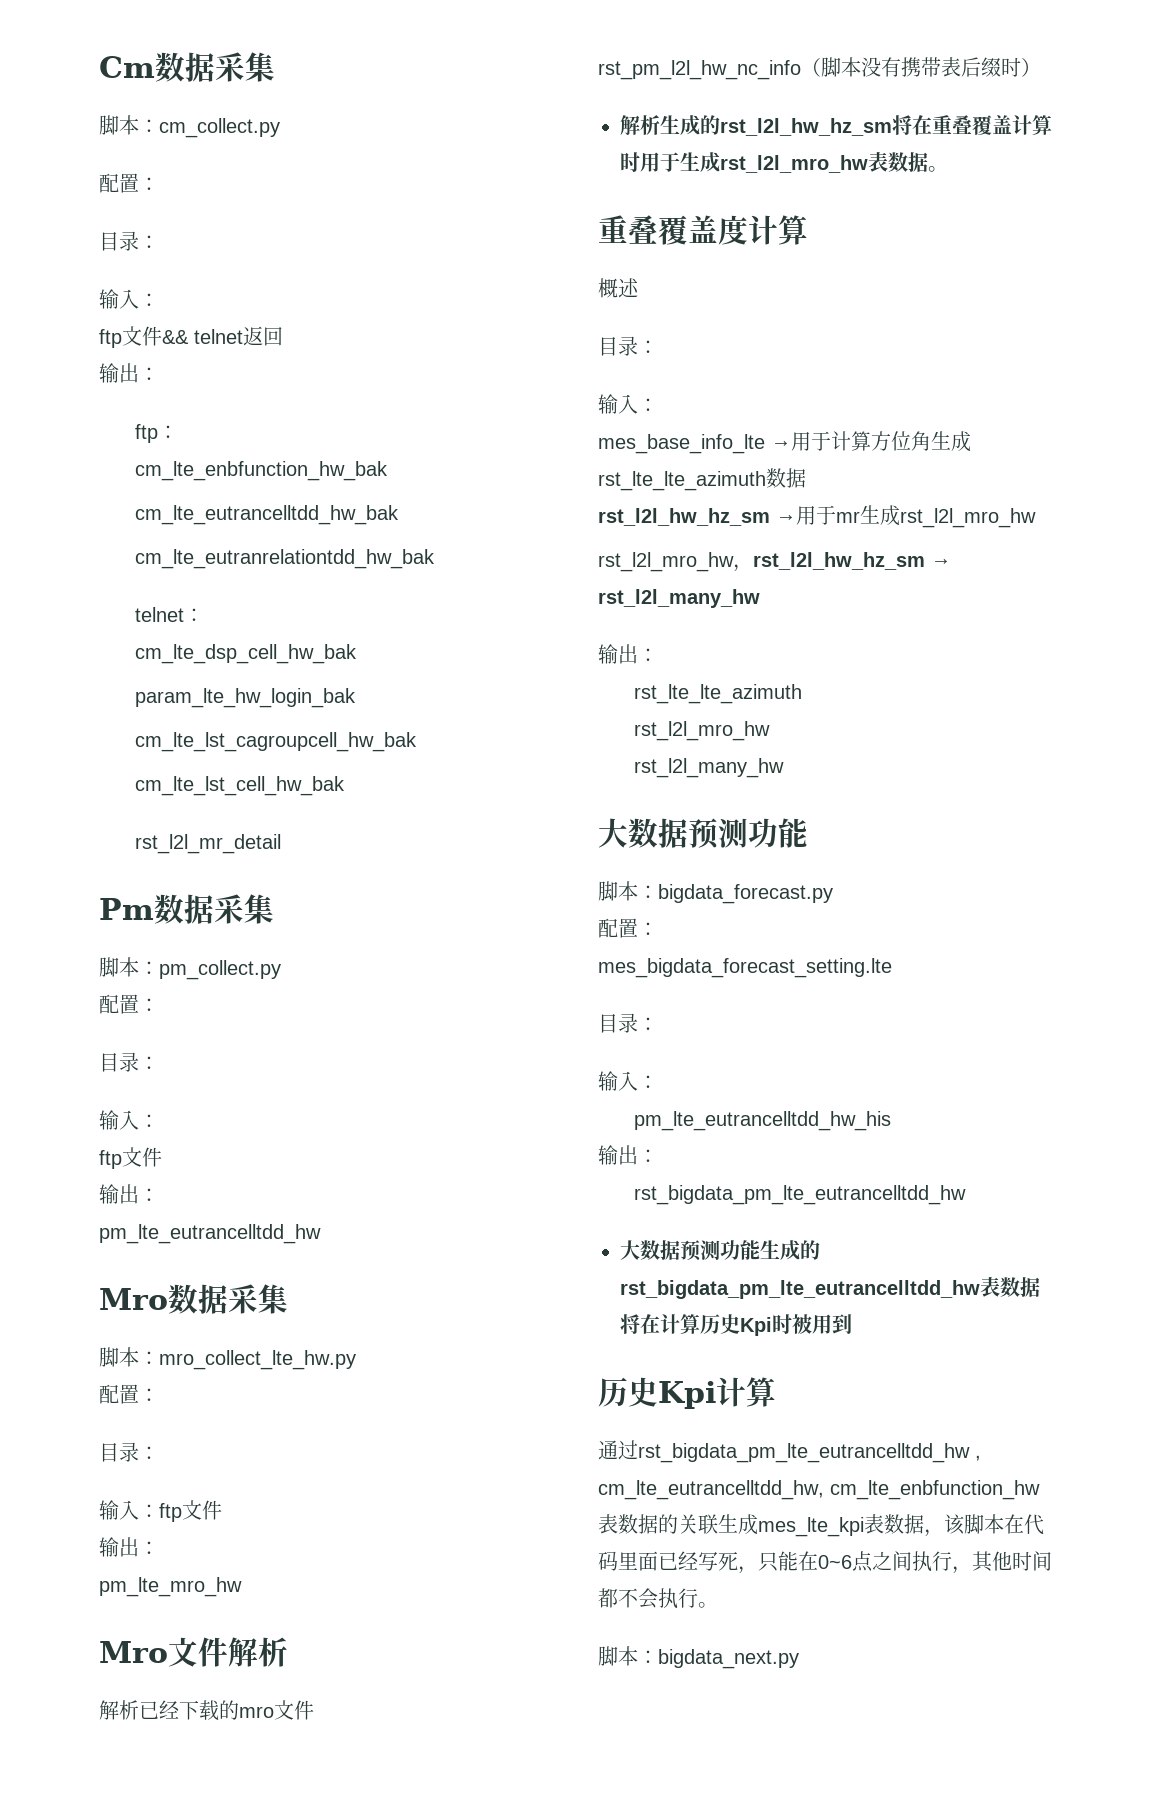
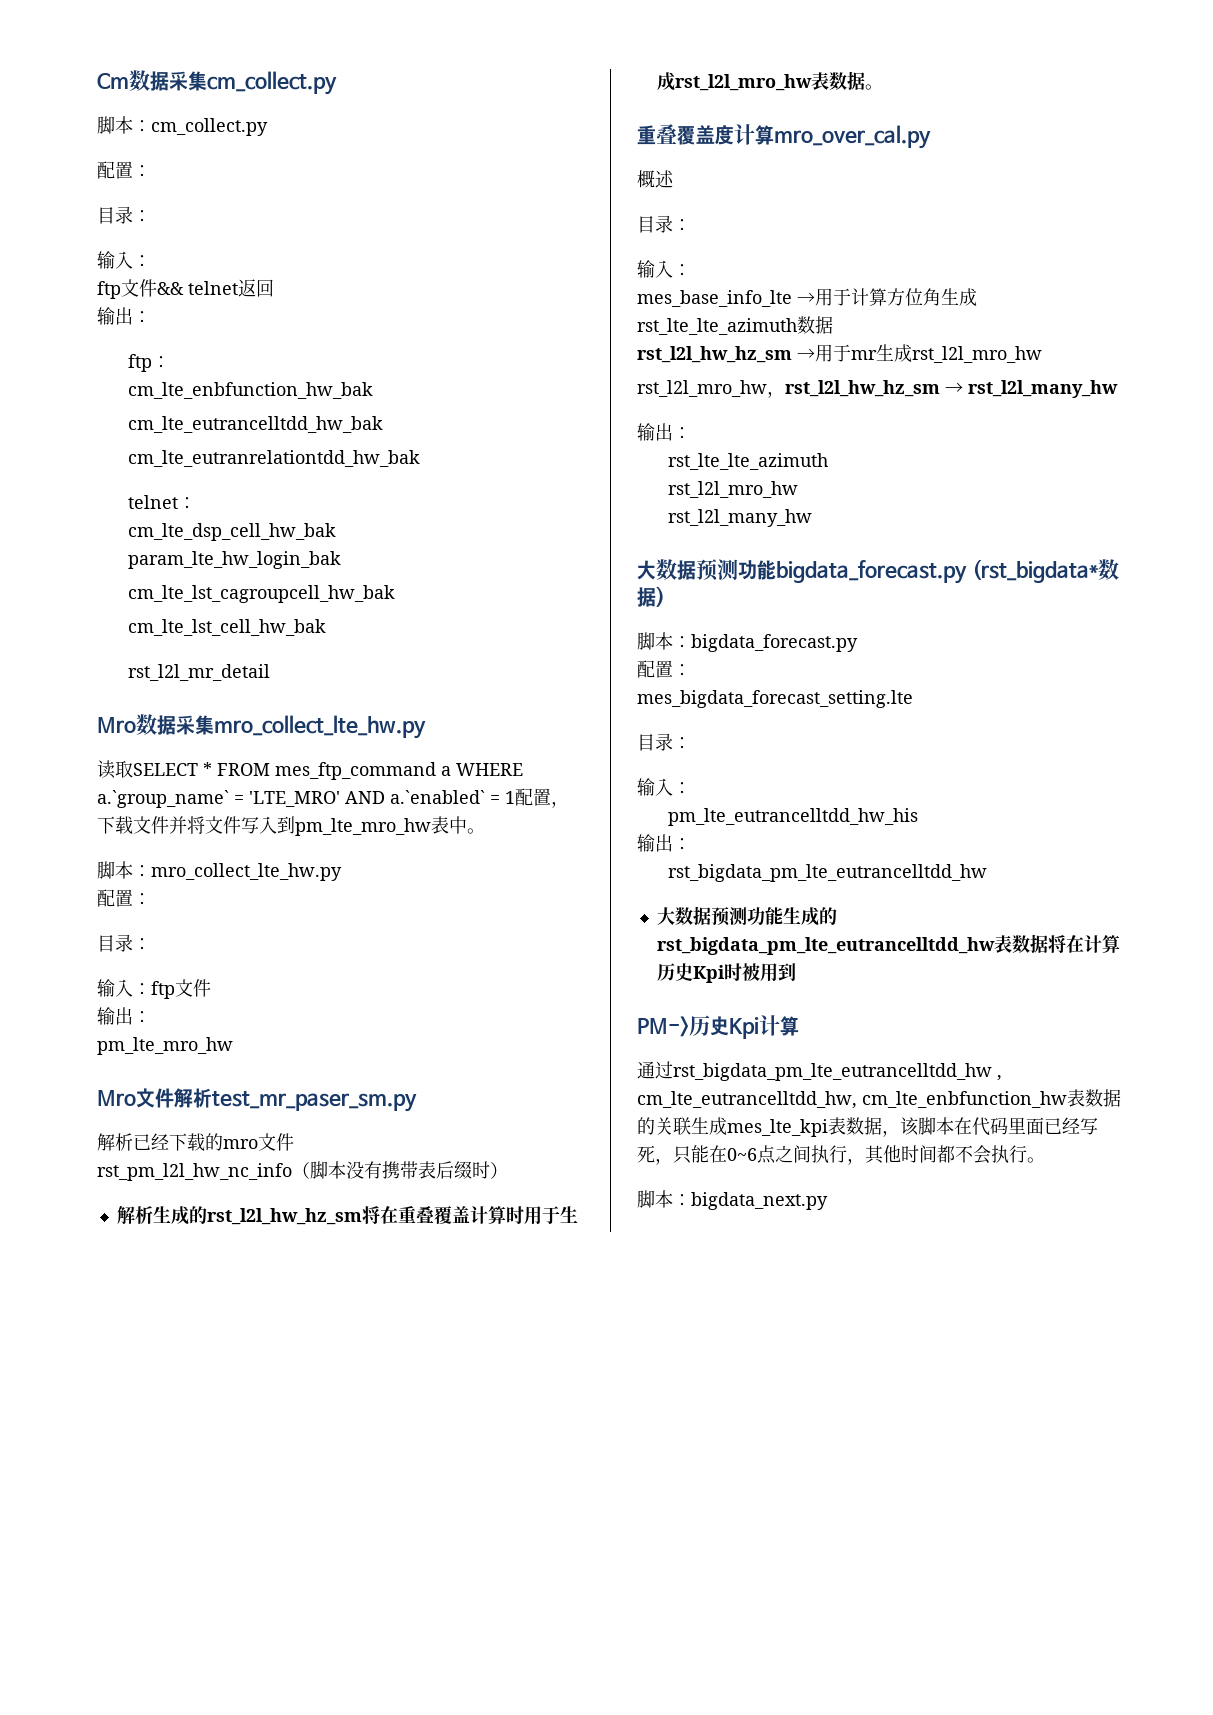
(275, 67) none -> [207,71,337,95] cm_collect.py
[99,894,274,924] [99,957,281,980] [99,994,159,1014] [99,1052,159,1072] [99,1110,159,1130] [99,1147,162,1169] [99,1184,159,1204] [99,1224,321,1244] [99,1284,288,1314] Pm数据采集 // 脚本：pm_collect.py // 配置： // 目录： // 输入： // ftp文件 // 输出： // pm_lte_eutrancelltdd_hw // Mro数据采集 -> [97,714,426,739] [97,760,523,780] [97,788,569,808] [97,816,485,836] Mro数据采集mro_collect_lte_hw.py // 读取SELECT * FROM mes_ftp_command a WHERE a.`group_name` = 'LTE_MRO' AND a.`enabled` = 1配置，下载文件并将文件写入到pm_lte_mro_hw表中。
(288, 1652) none -> [211,1091,417,1112] test_mr_paser_sm.py
(808, 230) none -> [774,125,931,149] mro_over_cal.py
(808, 833) none -> [776,559,1119,584] [637,586,665,607] bigdata_forecast.py (rst_bigdata*数据)
(852, 1324) none -> [637,1016,689,1037] PM->

